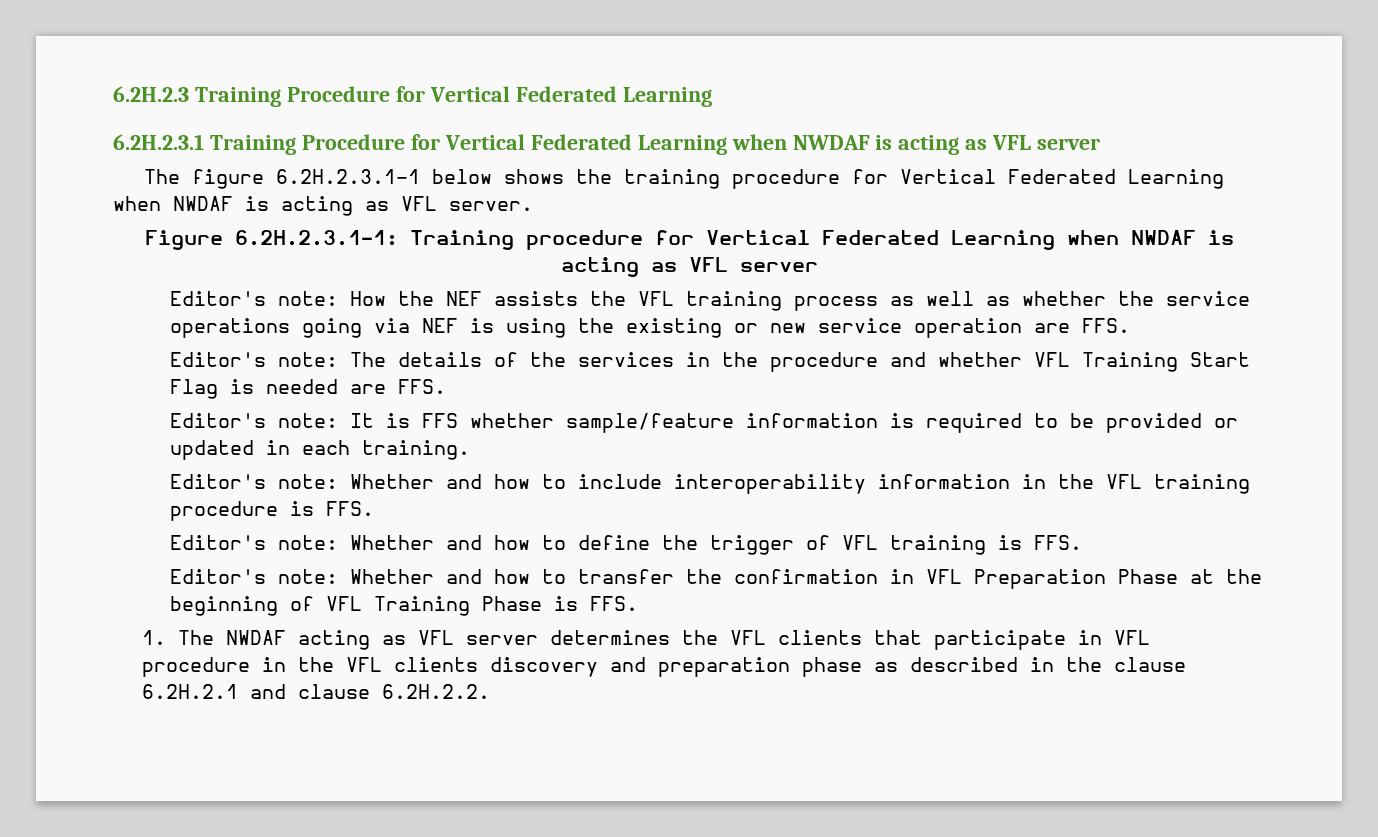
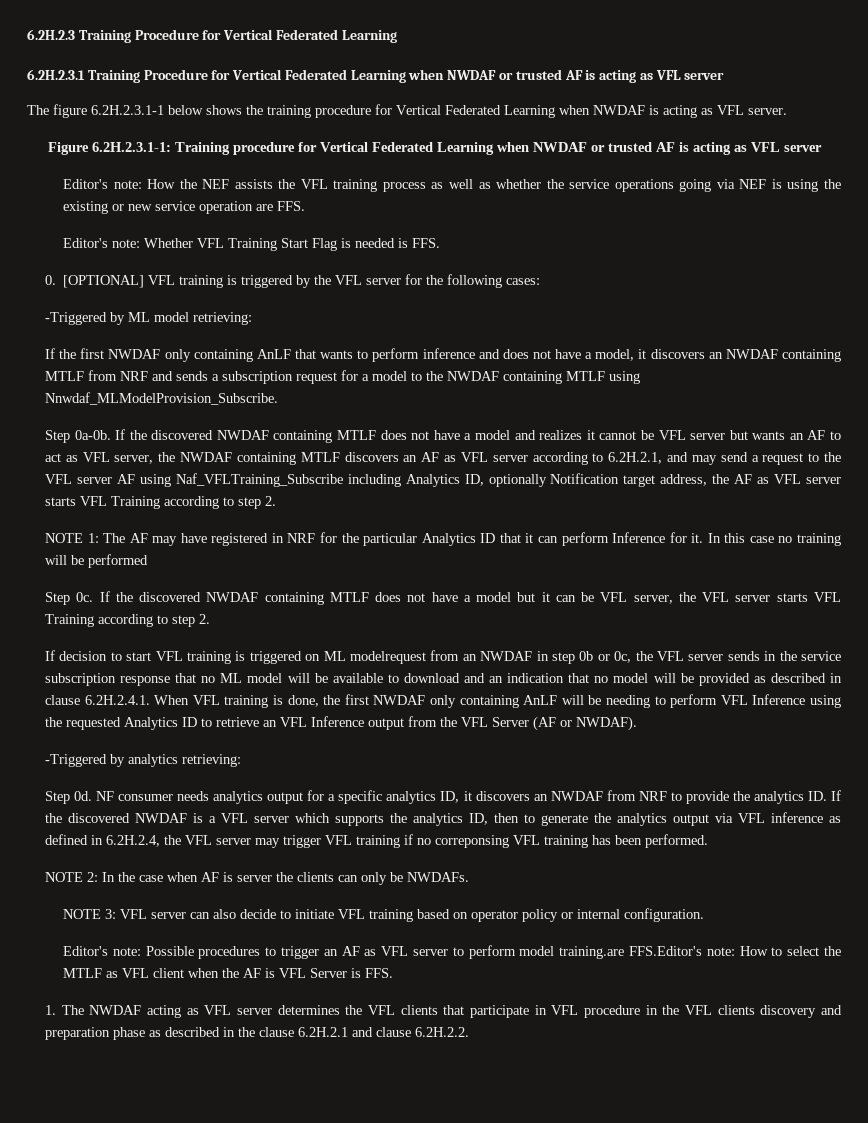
(870, 142) none -> [499,69,583,80] or trusted AF
(1196, 237) none -> [590,142,675,152] or trusted AF
[350,352,1023,372] The details of the services in the procedure and whether -> [143,238,193,248] Whether
[350,379,447,394] [170,413,1239,433] [170,440,471,460] [170,474,1251,494] [170,501,375,521] [170,535,1083,555] [170,569,1263,589] [170,596,543,616] are FFS. // Editor's note: It is FFS whether sample/feature information is required to be provided or updated in each training. // Editor's note: Whether and how to include interoperability information in the VFL training procedure is FFS. // Editor's note: Whether and how to define the trigger of VFL training is FFS. // Editor's note: Whether and how to transfer the confirmation in VFL Preparation Phase at the beginning of VFL Training Phase -> [397,238,440,248] [44,274,541,288] [44,312,252,325] [44,348,841,362] [44,370,640,384] [44,392,278,405] [44,429,842,443] [44,452,841,465] [44,473,841,487] [44,496,276,509] [44,532,842,546] [44,554,148,568] [44,591,841,605] [44,614,210,627] [44,650,842,664] [44,673,843,686] [44,694,842,708] [44,716,637,731] [44,754,241,767] [44,790,842,804] [44,812,841,826] [44,834,708,848] [44,872,469,885] [62,908,704,922] [62,945,842,959] [62,968,347,978] is FFS. // 0. [OPTIONAL] VFL training is triggered by the VFL server for the following cases: // -Triggered by ML model retrieving: // If the first NWDAF only containing AnLF that wants to perform inference and does not have a model, it discovers an NWDAF containing MTLF from NRF and sends a subscription request for a model to the NWDAF containing MTLF using Nnwdaf_MLModelProvision_Subscribe. // Step 0a-0b. If the discovered NWDAF containing MTLF does not have a model and realizes it cannot be VFL server but wants an AF to act as VFL server, the NWDAF containing MTLF discovers an AF as VFL server according to 6.2H.2.1, and may send a request to the VFL server AF using Naf_VFLTraining_Subscribe including Analytics ID, optionally Notification target address, the AF as VFL server starts VFL Training according to step 2. // NOTE 1: The AF may have registered in NRF for the particular Analytics ID that it can perform Inference for it. In this case no training will be performed // Step 0c. If the discovered NWDAF containing MTLF does not have a model but it can be VFL server, the VFL server starts VFL Training according to step 2. // If decision to start VFL training is triggered on ML modelrequest from an NWDAF in step 0b or 0c, the VFL server sends in the service subscription response that no ML model will be available to download and an indication that no model will be provided as described in clause 6.2H.2.4.1. When VFL training is done, the first NWDAF only containing AnLF will be needing to perform VFL Inference using the requested Analytics ID to retrieve an VFL Inference output from the VFL Server (AF or NWDAF). // -Triggered by analytics retrieving: // Step 0d. NF consumer needs analytics output for a specific analytics ID, it discovers an NWDAF from NRF to provide the analytics ID. If the discovered NWDAF is a VFL server which supports the analytics ID, then to generate the analytics output via VFL inference as defined in 6.2H.2.4, the VFL server may trigger VFL training if no correponsing VFL training has been performed. // NOTE 2: In the case when AF is server the clients can only be NWDAFs. // NOTE 3: VFL server can also decide to initiate VFL training based on operator policy or internal configuration. // Editor's note: Possible procedures to trigger an AF as VFL server to perform model training.are FFS.Editor's note: How to select the MTLF as VFL client when the AF is VFL Server

